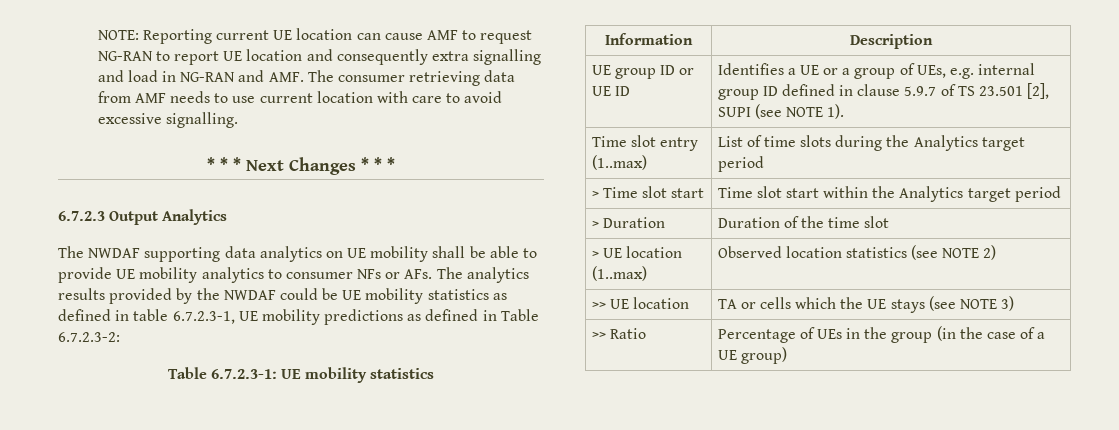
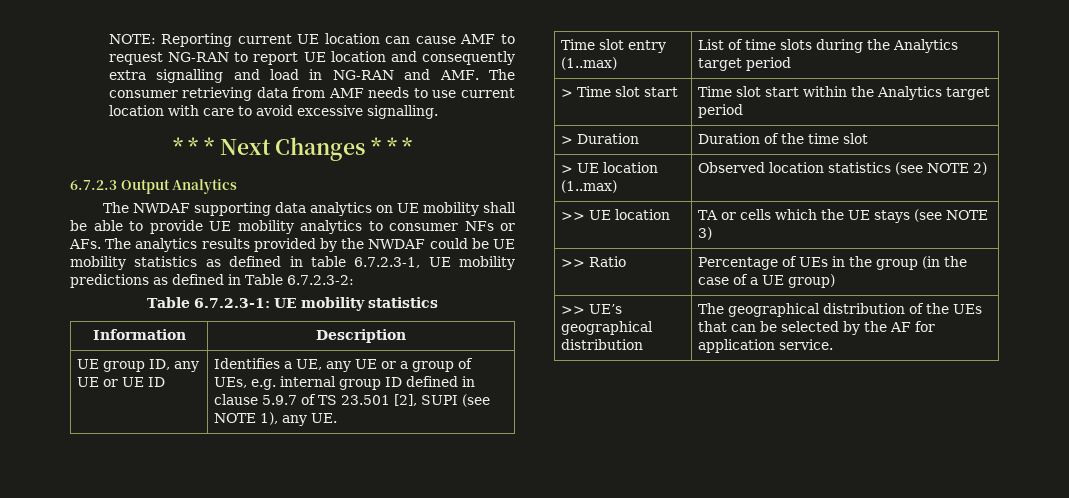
[659,65,675,75] ID -> [149,359,200,372] [77,377,100,387] ID, any UE
(796, 71) none -> [296,359,352,372] UE, any
[827,104,845,119] 1). -> [260,412,338,426] 1), any UE.
(787, 355) none -> [561,304,623,314] [561,321,654,335] [561,339,644,350] [698,303,983,317] [698,321,936,335] [698,339,834,353] // >> UE’s geographical distribution | The geographical distribution of the UEs that can be selected by the AF for application service.

